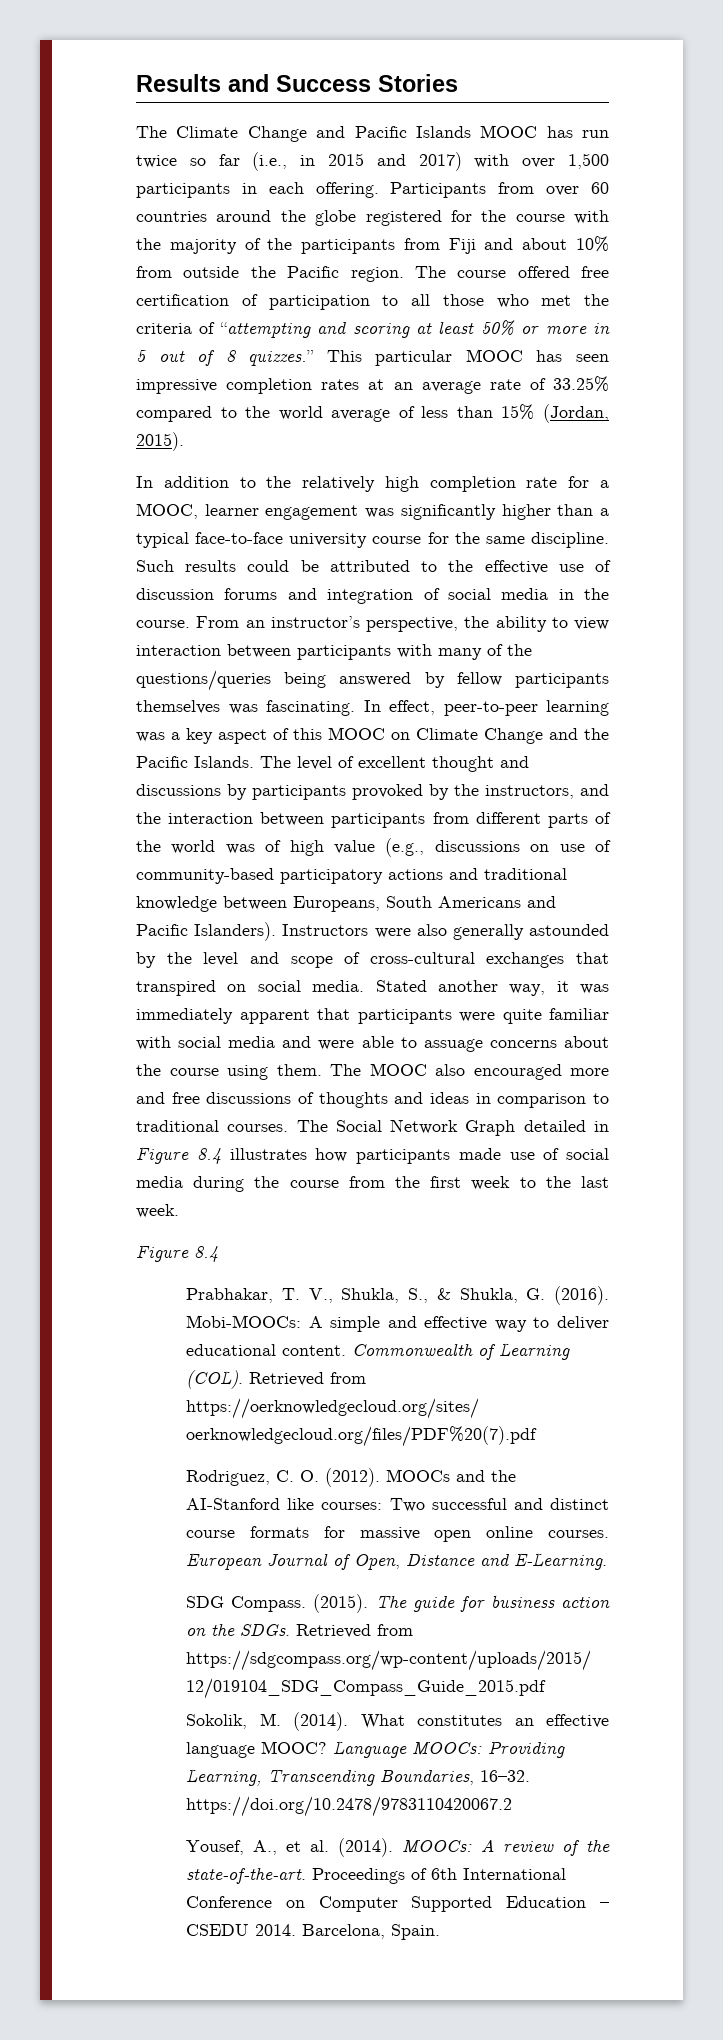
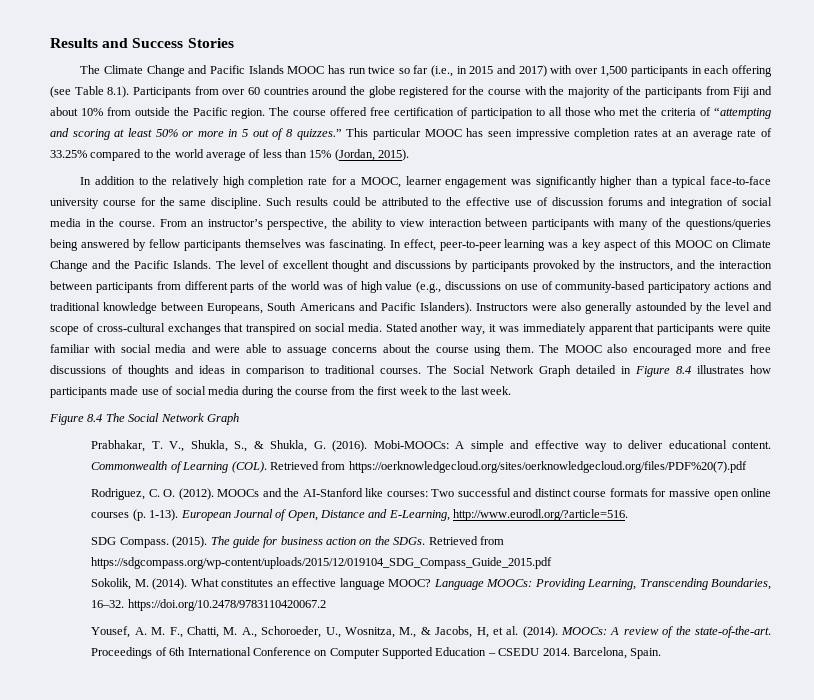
[315,182,379,198] offering. -> [732,65,773,77] [50,86,130,98] offering (see Table 8.1).
(218, 1254) none -> [105,413,239,425] The Social Network Graph
[548,1530,609,1538] courses. -> [91,509,179,521] courses (p. 1-13).
[514,1553,608,1570] E-Learning. -> [388,509,629,521] E-Learning, http://www.eurodl.org/?article=516.
[253,1840,278,1855] A., -> [134,626,489,638] A. M. F., Chatti, M. A., Schoroeder, U., Wosnitza, M., & Jacobs, H,

